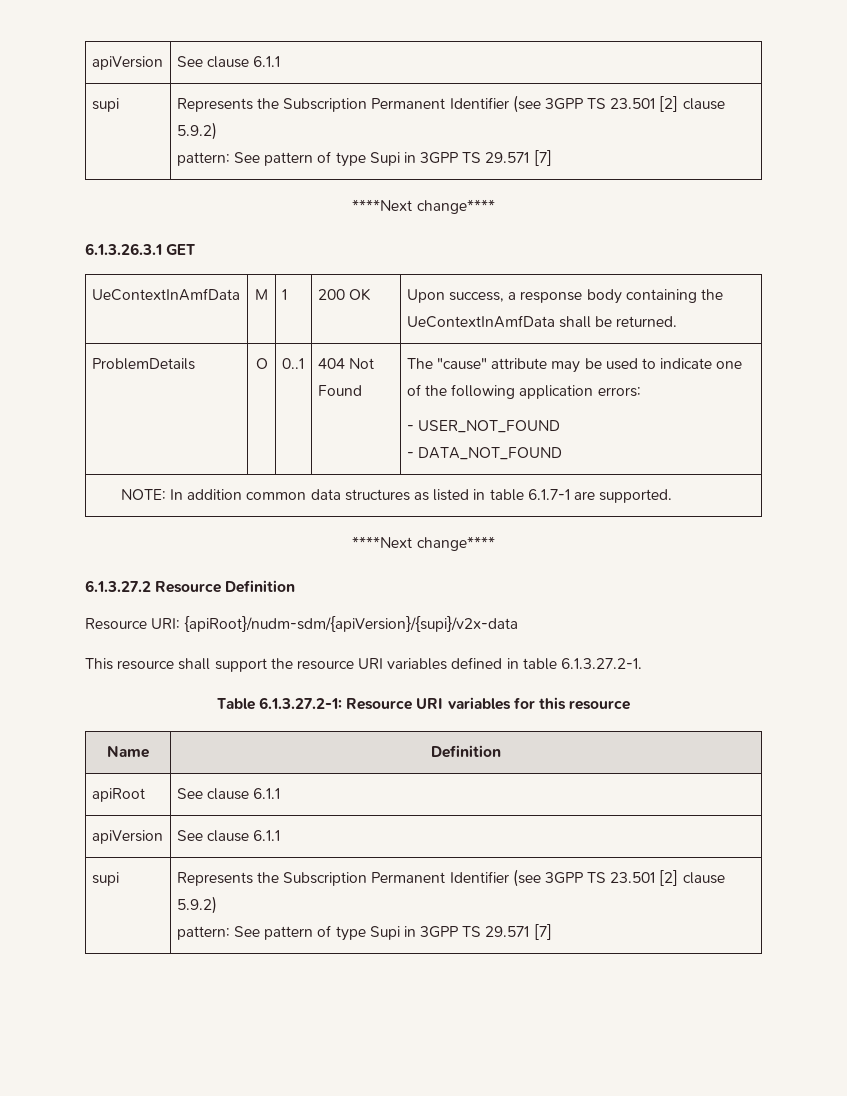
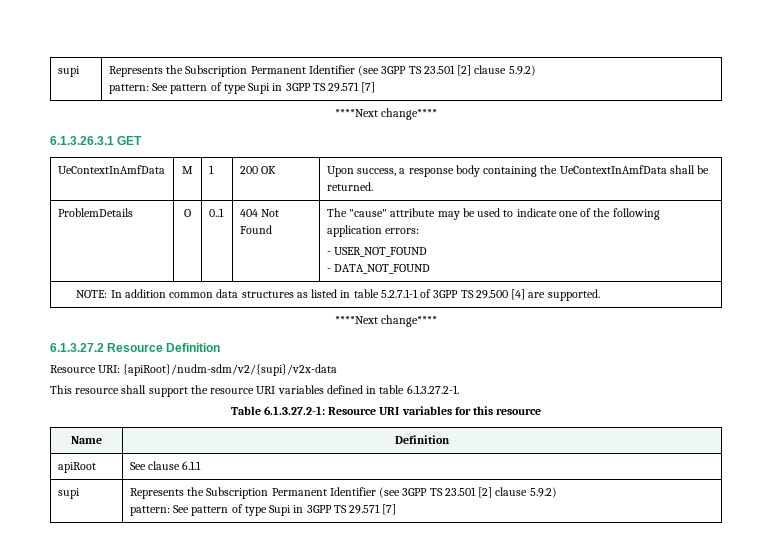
[91,56,163,70] [176,56,281,68] apiVersion | See clause 6.1.1 // -> (57, 71) none
[527,489,570,500] 6.1.7-1 -> [380,289,526,300] 5.2.7.1-1 of 3GPP TS 29.500 [4]
[184,616,519,632] {apiRoot}/nudm-sdm/{apiVersion}/{supi}/v2x-data -> [123,364,338,376] {apiRoot}/nudm-sdm/v2/{supi}/v2x-data
[91,830,163,844] [176,830,281,842] // apiVersion | See clause 6.1.1 -> (202, 465) none

